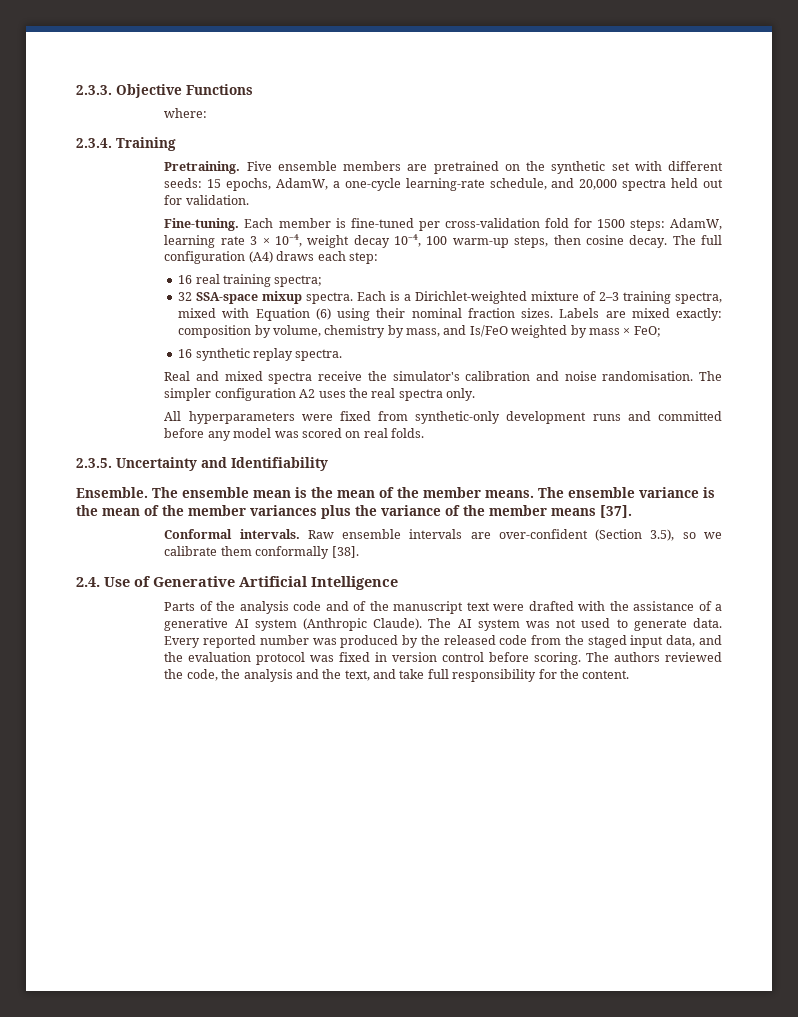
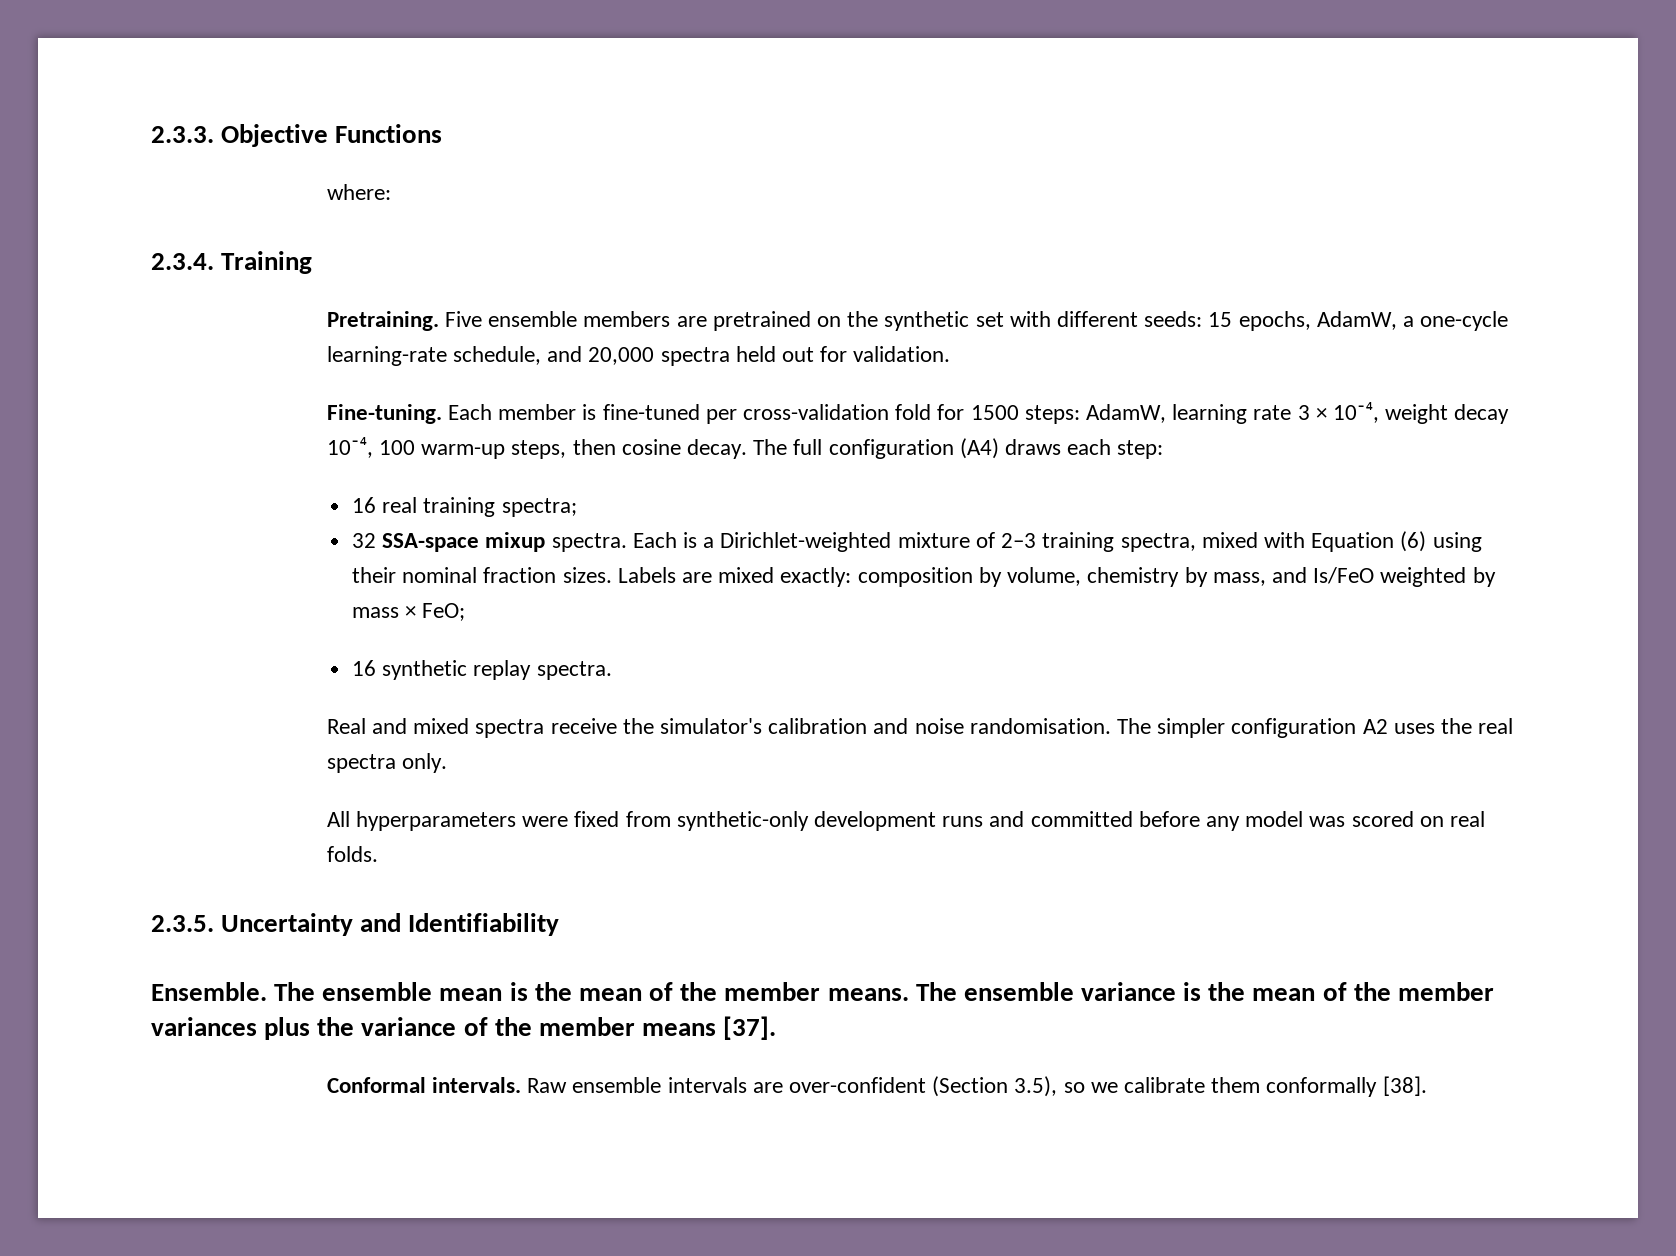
[76,576,398,590] [164,601,722,614] [164,618,723,631] [164,635,722,648] [164,652,723,665] [164,669,630,682] // 2.4. Use of Generative Artificial Intelligence // Parts of the analysis code and of the manuscript text were drafted with the assistance of a generative AI system (Anthropic Claude). The AI system was not used to generate data. Every reported number was produced by the released code from the staged input data, and the evaluation protocol was fixed in version control before scoring. The authors reviewed the code, the analysis and the text, and take full responsibility for the content. -> (1427, 1086) none

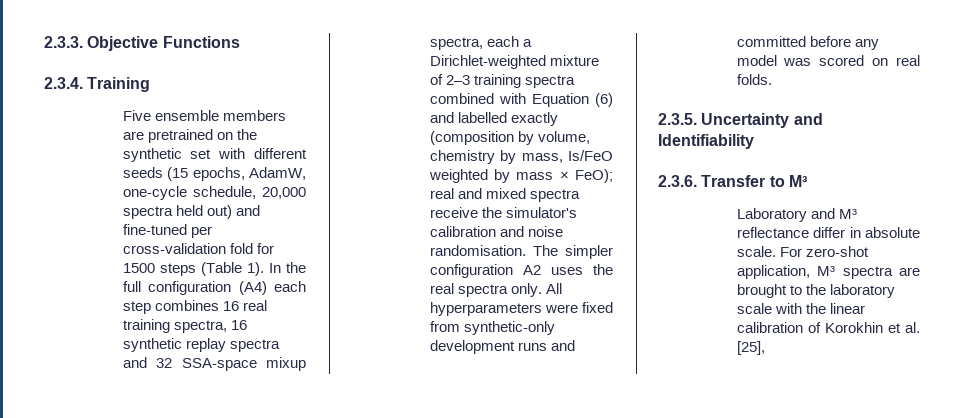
[326,184,391,200] // where: -> (240, 42) none
[326,311,439,331] Pretraining. -> (151, 84) none
[1144,311,1509,331] [326,346,951,366] [326,404,597,424] seeds: 15 epochs, AdamW, a one-cycle learning-rate schedule, and 20,000 spectra held out for validation. // Fine-tuning. Each member is -> [122,167,306,181] [122,186,306,200] [122,205,260,219] seeds (15 epochs, AdamW, one-cycle schedule, 20,000 spectra held out) and
[1024,402,1510,424] [326,437,1164,459] [351,497,577,517] [351,532,698,552] steps: AdamW, learning rate 3 × 10⁻⁴, weight decay 10⁻⁴, 100 warm-up steps, then cosine decay. The full configuration (A4) draws each step: // 16 real training spectra; // 32 SSA-space mixup spectra. Each is -> [159,262,307,276] [122,281,306,295] [122,300,267,314] [122,319,247,333] [122,338,280,352] [122,357,306,371] [429,36,519,50] steps (Table 1). In the full configuration (A4) each step combines 16 real training spectra, 16 synthetic replay spectra and 32 SSA-space mixup spectra, each
[1120,532,1258,552] spectra, mixed -> [524,75,575,88] [429,93,494,104] spectra combined
[1432,532,1482,552] [351,567,973,587] using their nominal fraction sizes. Labels are mixed exactly: composition -> [429,112,558,126] [429,131,514,145] and labelled exactly (composition
[1271,567,1307,583] and -> (563, 158) none
[422,603,466,621] [351,660,612,680] [326,718,366,734] FeO; // 16 synthetic replay spectra. // Real -> [575,169,613,183] [429,188,454,199] FeO); real
(447, 763) // -> (542, 290) none
[151,982,1494,1001] [151,1016,777,1040] [326,1076,1427,1097] Ensemble. The ensemble mean is the mean of the member means. The ensemble variance is the mean of the member variances plus the variance of the member means [37]. // Conformal intervals. Raw ensemble intervals are over-confident (Section 3.5), so we calibrate them conformally [38]. -> [658,175,807,187] [736,208,857,222] [736,227,920,238] [736,246,869,257] [736,265,920,279] [736,284,895,298] [736,303,865,314] [736,322,920,333] [736,341,765,355] 2.3.6. Transfer to M³ // Laboratory and M³ reflectance differ in absolute scale. For zero-shot application, M³ spectra are brought to the laboratory scale with the linear calibration of Korokhin et al. [25],

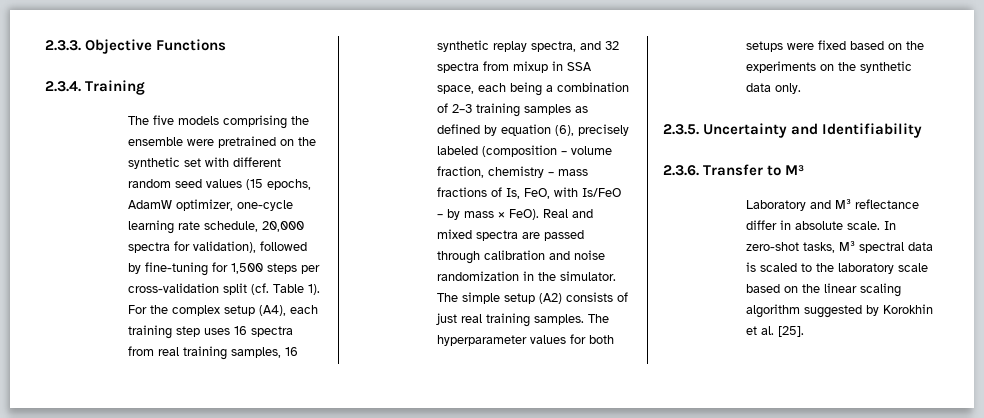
[122,110,286,121] [122,131,144,140] Five ensemble members are -> [127,115,309,129] [127,137,214,146] The five models comprising the ensemble were
[122,167,306,181] [122,186,306,200] [122,205,260,219] [122,224,212,238] [122,243,274,254] [122,262,307,276] [122,281,306,295] [122,300,267,314] [122,319,227,333] seeds (15 epochs, AdamW, one-cycle schedule, 20,000 spectra held out) and fine-tuned per cross-validation fold for 1500 steps (Table 1). In the full configuration (A4) each step combines 16 real training spectra, -> [127,179,311,190] [127,199,293,211] [127,220,304,234] [127,241,307,253] [127,262,320,276] [127,283,320,295] [127,305,318,316] [127,325,293,339] [127,346,281,360] random seed values (15 epochs, AdamW optimizer, one-cycle learning rate schedule, 20,000 spectra for validation), followed by fine-tuning for 1,500 steps per cross-validation split (cf. Table 1). For the complex setup (A4), each training step uses 16 spectra from real training samples,
[229,339,280,352] spectra -> [530,41,576,52] spectra,
[181,357,306,371] [429,36,532,50] [429,55,599,69] [429,74,575,88] [429,93,613,107] [429,112,558,126] [429,131,590,145] [429,150,613,164] [428,169,488,183] SSA-space mixup spectra, each a Dirichlet-weighted mixture of 2–3 training spectra combined with Equation (6) and labelled exactly (composition by volume, chemistry by mass, Is/FeO weighted -> [436,61,592,73] [436,82,629,96] [436,103,588,117] [436,124,629,136] [436,145,612,157] [436,166,588,178] [436,187,621,199] [436,214,443,218] spectra from mixup in SSA space, each being a combination of 2–3 training samples as defined by equation (6), precisely labeled (composition – volume fraction, chemistry – mass fractions of Is, FeO, with Is/FeO –
[575,169,613,183] [429,188,454,199] FeO); real -> [508,209,568,220] FeO). Real
[429,207,577,218] [429,226,563,237] [429,245,613,259] [429,264,613,278] [429,283,562,297] [429,302,613,316] [429,321,555,335] [429,340,575,354] [736,36,879,50] [736,55,920,66] [736,74,772,85] receive the simulator's calibration and noise randomisation. The simpler configuration A2 uses the real spectra only. All hyperparameters were fixed from synthetic-only development runs and committed before any model was scored on real folds. -> [521,230,584,241] [436,250,605,264] [436,271,616,281] [436,292,628,304] [435,313,609,327] [436,334,614,346] [745,40,924,52] [745,61,912,73] [745,83,801,94] are passed through calibration and noise randomization in the simulator. The simple setup (A2) consists of just real training samples. The hyperparameter values for both setups were fixed based on the experiments on the synthetic data only.
[779,246,869,257] [736,265,920,279] [736,284,895,298] [736,303,865,314] [736,322,821,333] For zero-shot application, M³ spectra are brought to the laboratory scale with the linear calibration of -> [883,221,896,230] [745,241,933,253] [745,262,928,274] [745,283,901,297] [745,304,879,318] In zero-shot tasks, M³ spectral data is scaled to the laboratory scale based on the linear scaling algorithm suggested by
[736,341,765,355] [25], -> [777,326,804,337] [25].

